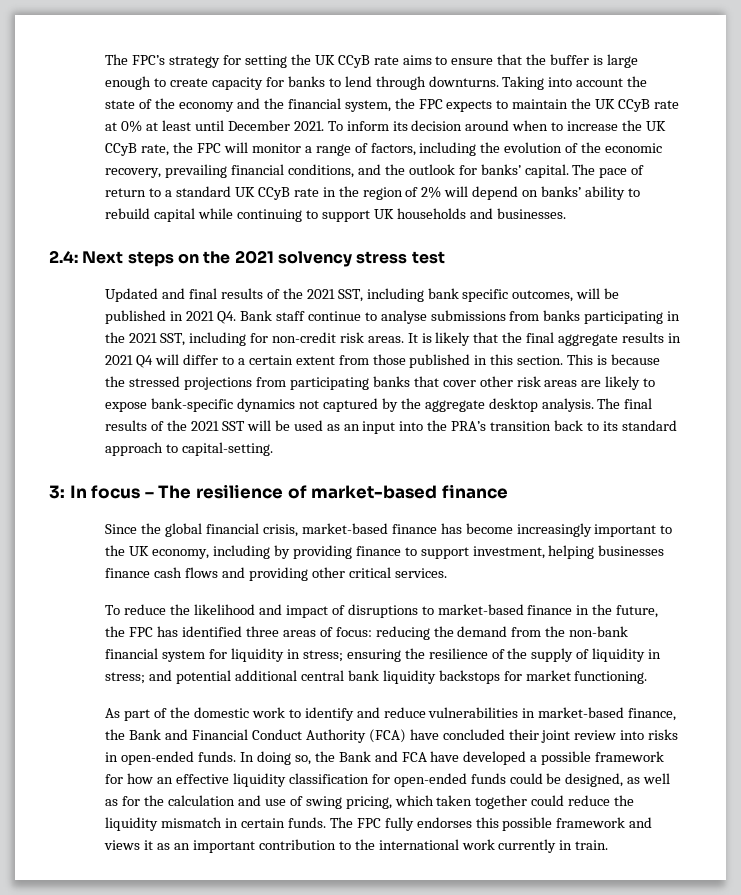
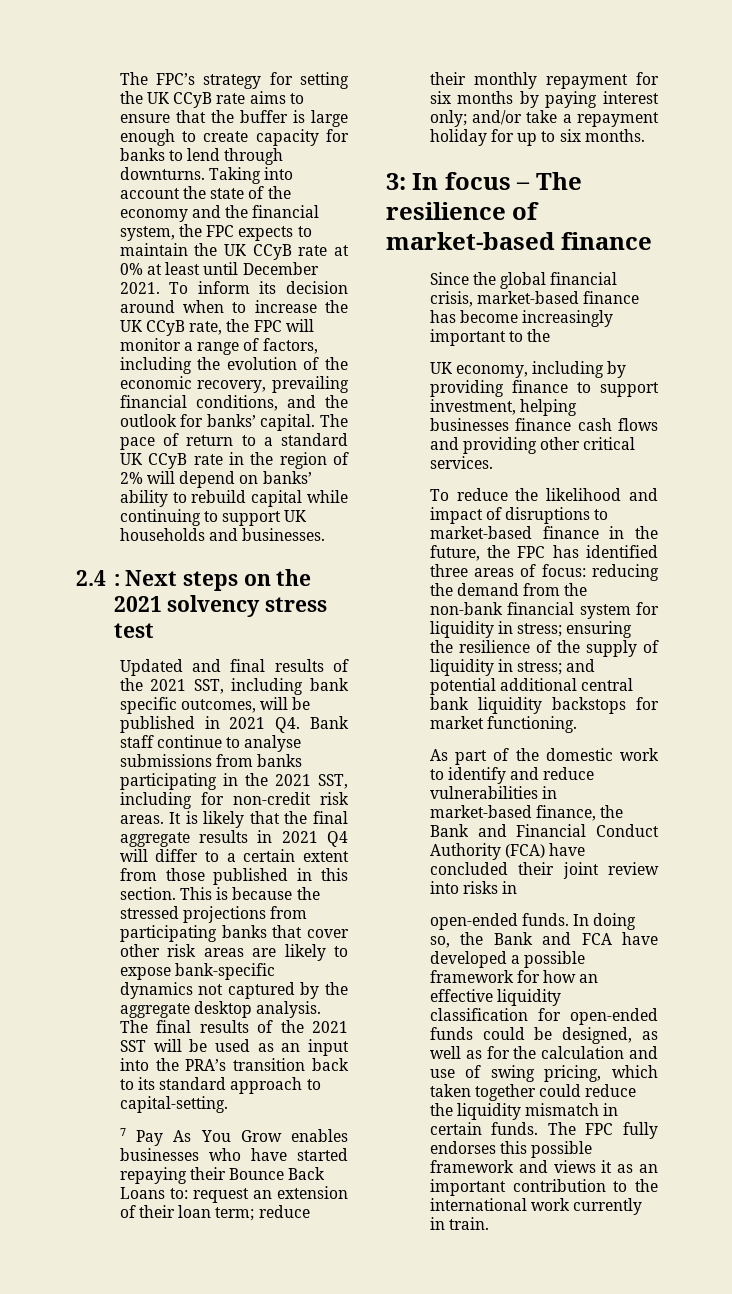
[49,250,78,263] 2.4: -> [76,570,120,586] 2.4 :
(274, 449) none -> [119,1128,348,1146] [119,1148,348,1161] [119,1167,326,1184] [119,1186,348,1203] [119,1205,310,1221] [429,72,659,89] [429,91,659,108] [429,110,659,127] [429,129,645,146] // 7 Pay As You Grow enables businesses who have started repaying their Bounce Back Loans to: request an extension of their loan term; reduce their monthly repayment for six months by paying interest only; and/or take a repayment holiday for up to six months.
(126, 550) none -> (551, 335) //
(119, 757) none -> (518, 887) //

